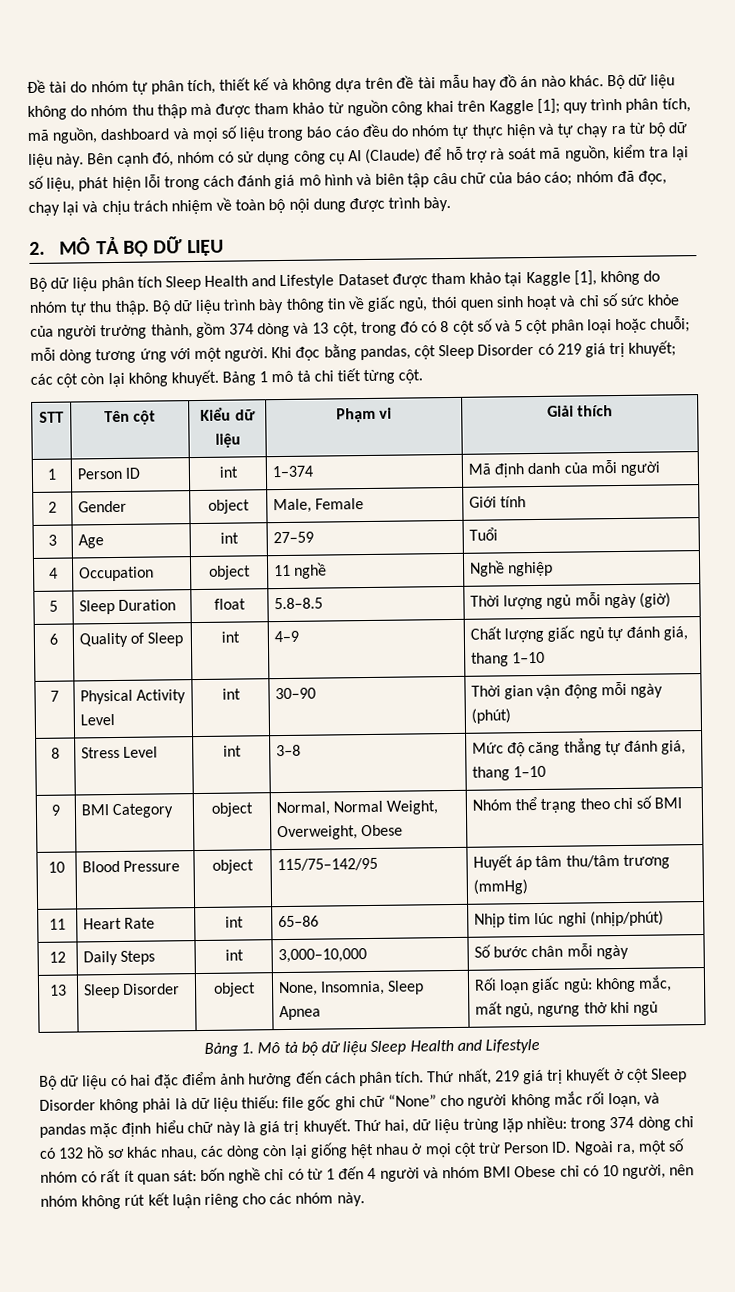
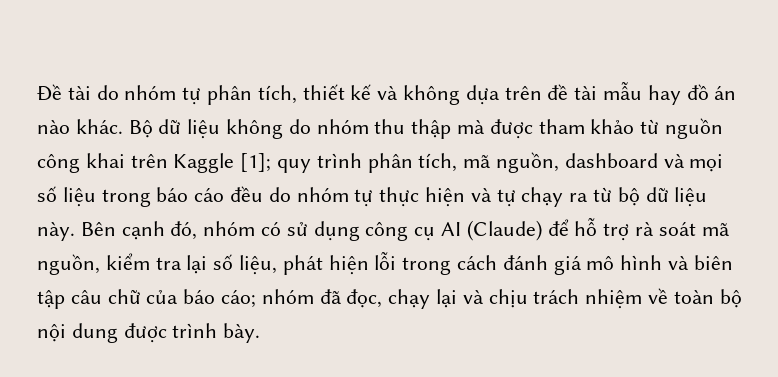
[29,236,224,257] [29,270,661,292] [29,293,680,316] [30,316,691,340] [30,340,677,364] [30,368,424,388] [39,411,64,423] [103,410,157,425] [200,407,256,421] [214,433,241,448] [335,407,393,423] [546,405,614,417] [47,468,57,480] [77,467,141,480] [218,466,238,478] [272,465,314,478] [468,460,660,478] [48,501,57,513] [78,500,128,513] [208,499,250,514] [273,498,365,514] [469,496,527,508] [48,534,57,546] [78,534,105,549] [219,532,239,544] [273,531,315,544] [469,527,499,541] [49,567,58,579] [79,566,155,582] [209,565,251,580] [274,562,328,579] [469,560,554,577] [49,600,58,612] [79,599,177,615] [214,598,246,610] [274,597,324,610] [470,592,671,610] [49,633,58,645] [79,632,184,648] [220,631,240,643] [274,630,300,643] [470,625,689,643] [471,651,546,667] [50,690,59,702] [80,689,187,705] [80,713,116,726] [221,688,241,700] [275,687,317,700] [471,681,663,700] [471,708,512,724] [51,747,60,759] [81,746,159,759] [222,745,242,757] [276,744,302,757] [472,738,687,757] [472,765,547,781] [51,804,60,816] [81,803,175,819] [211,802,254,817] [276,800,440,817] [277,824,404,841] [472,795,683,813] [48,861,65,873] [82,860,181,873] [212,859,254,874] [277,857,379,872] [473,854,670,871] [473,879,529,895] [49,918,66,930] [83,917,156,930] [224,916,244,928] [278,915,320,928] [474,910,664,928] [49,951,66,963] [83,950,156,966] [224,949,244,961] [278,948,368,964] [474,943,629,960] [49,984,67,996] [83,983,181,999] [213,982,256,997] [278,980,425,997] [279,1005,322,1021] [474,975,672,994] [475,1001,658,1018] [204,1038,540,1057] [39,1067,687,1090] [39,1091,661,1114] [39,1115,694,1138] [39,1138,686,1161] [40,1164,695,1185] [40,1192,365,1210] // 2. MÔ TẢ BỘ DỮ LIỆU // Bộ dữ liệu phân tích Sleep Health and Lifestyle Dataset được tham khảo tại Kaggle [1], không do nhóm tự thu thập. Bộ dữ liệu trình bày thông tin về giấc ngủ, thói quen sinh hoạt và chỉ số sức khỏe của người trưởng thành, gồm 374 dòng và 13 cột, trong đó có 8 cột số và 5 cột phân loại hoặc chuỗi; mỗi dòng tương ứng với một người. Khi đọc bằng pandas, cột Sleep Disorder có 219 giá trị khuyết; các cột còn lại không khuyết. Bảng 1 mô tả chi tiết từng cột. // STT | Tên cột | Kiểu dữ liệu | Phạm vi | Giải thích // 1 | Person ID | int | 1–374 | Mã định danh của mỗi người // 2 | Gender | object | Male, Female | Giới tính // 3 | Age | int | 27–59 | Tuổi // 4 | Occupation | object | 11 nghề | Nghề nghiệp // 5 | Sleep Duration | float | 5.8–8.5 | Thời lượng ngủ mỗi ngày (giờ) // 6 | Quality of Sleep | int | 4–9 | Chất lượng giấc ngủ tự đánh giá, thang 1–10 // 7 | Physical Activity Level | int | 30–90 | Thời gian vận động mỗi ngày (phút) // 8 | Stress Level | int | 3–8 | Mức độ căng thẳng tự đánh giá, thang 1–10 // 9 | BMI Category | object | Normal, Normal Weight, Overweight, Obese | Nhóm thể trạng theo chỉ số BMI // 10 | Blood Pressure | object | 115/75–142/95 | Huyết áp tâm thu/tâm trương (mmHg) // 11 | Heart Rate | int | 65–86 | Nhịp tim lúc nghỉ (nhịp/phút) // 12 | Daily Steps | int | 3,000–10,000 | Số bước chân mỗi ngày // 13 | Sleep Disorder | object | None, Insomnia, Sleep Apnea | Rối loạn giấc ngủ: không mắc, mất ngủ, ngưng thở khi ngủ // Bảng 1. Mô tả bộ dữ liệu Sleep Health and Lifestyle // Bộ dữ liệu có hai đặc điểm ảnh hưởng đến cách phân tích. Thứ nhất, 219 giá trị khuyết ở cột Sleep Disorder không phải là dữ liệu thiếu: file gốc ghi chữ “None” cho người không mắc rối loạn, và pandas mặc định hiểu chữ này là giá trị khuyết. Thứ hai, dữ liệu trùng lặp nhiều: trong 374 dòng chỉ có 132 hồ sơ khác nhau, các dòng còn lại giống hệt nhau ở mọi cột trừ Person ID. Ngoài ra, một số nhóm có rất ít quan sát: bốn nghề chỉ có từ 1 đến 4 người và nhóm BMI Obese chỉ có 10 người, nên nhóm không rút kết luận riêng cho các nhóm này. -> (261, 333) none

